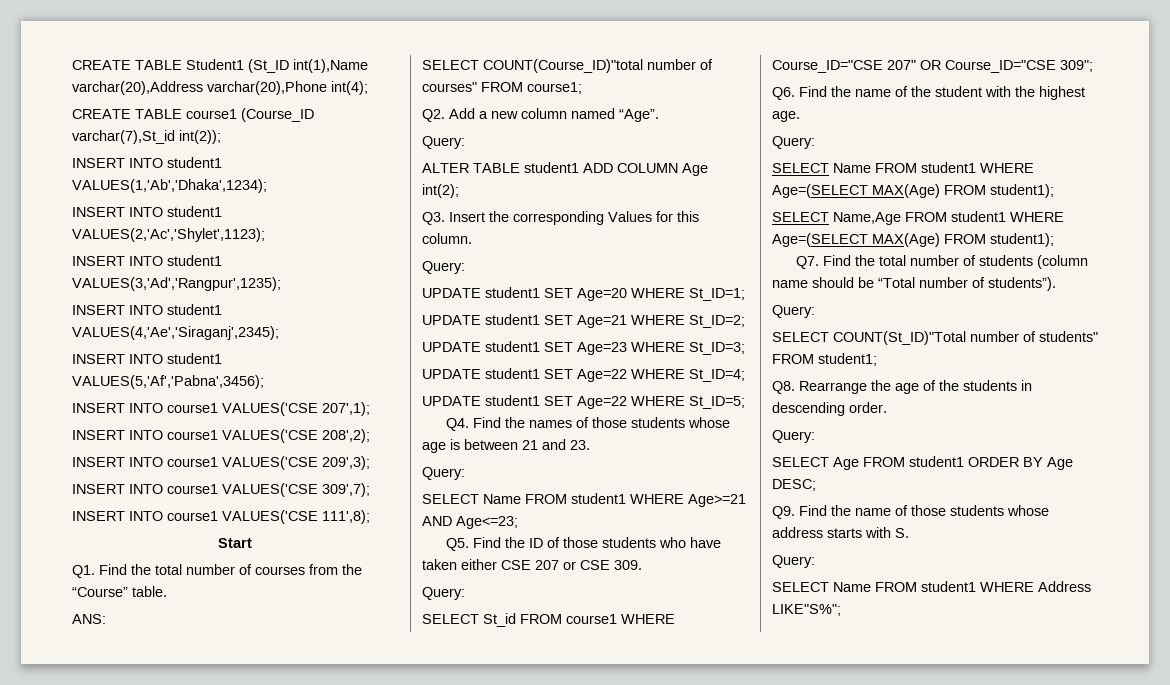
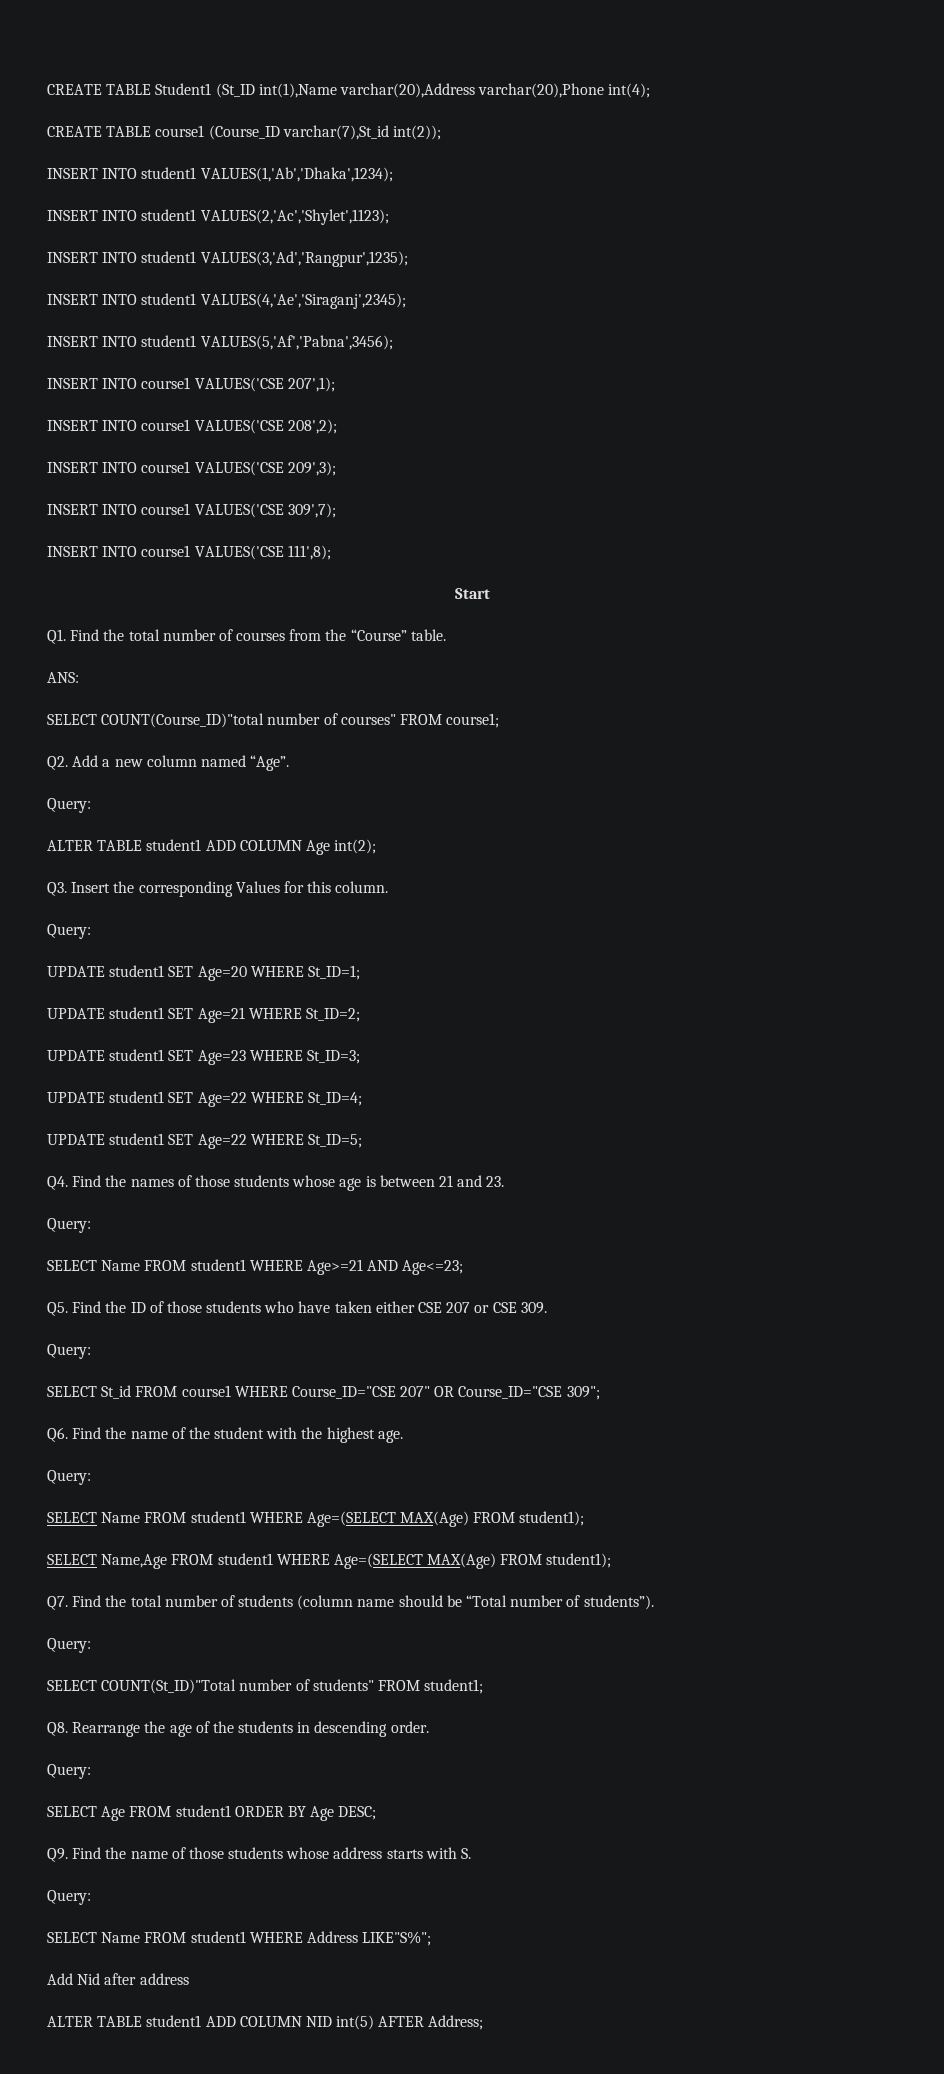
(841, 610) none -> [47,1973,189,1985] [47,2015,484,2030] // Add Nid after address // ALTER TABLE student1 ADD COLUMN NID int(5) AFTER Address;

